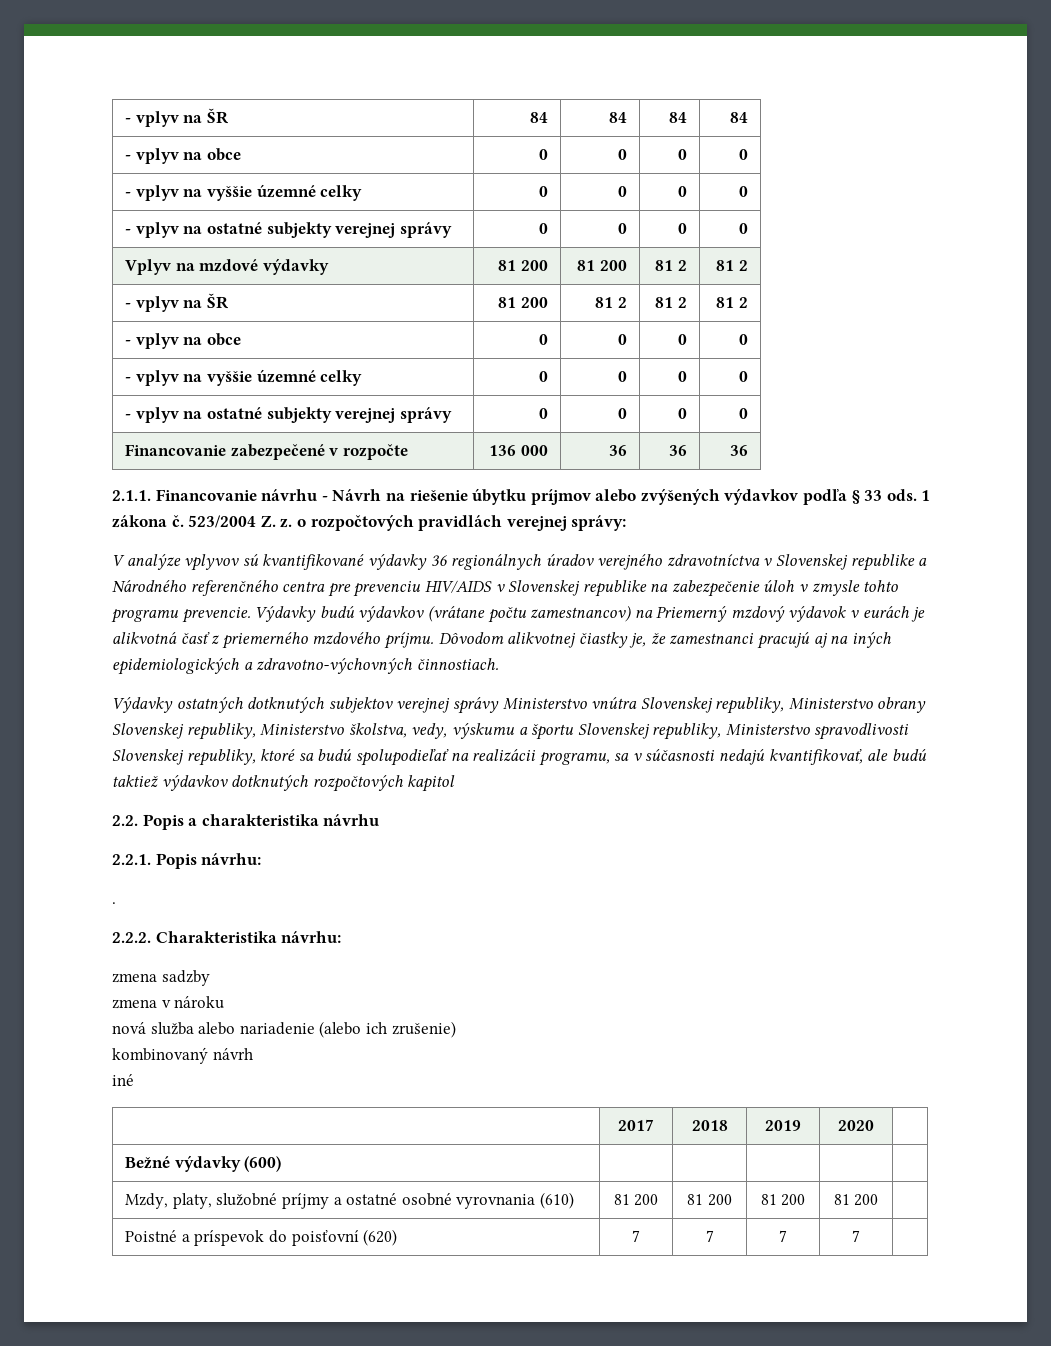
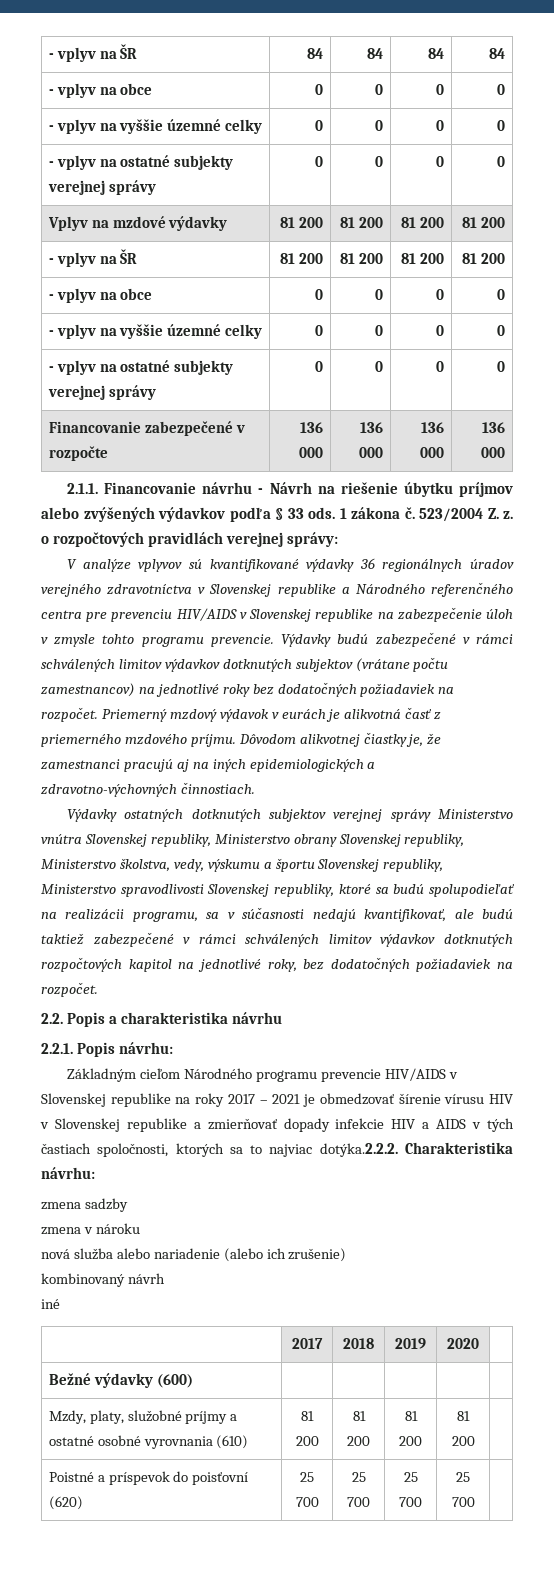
[677,260,687,271] [716,260,748,271] 2 | 81 2 -> [420,217,445,228] [462,217,506,228] 200 | 81 200
[617,297,627,308] [655,297,687,308] [716,297,748,308] 2 | 81 2 | 81 2 -> [359,253,384,264] [401,253,445,264] [462,253,506,264] 200 | 81 200 | 81 200
[608,445,627,456] [668,445,687,456] [729,445,748,456] 36 | 36 | 36 -> [360,422,384,433] [359,447,384,458] [421,422,445,433] [420,447,445,458] [482,422,506,433] [481,447,506,458] 136 000 | 136 000 | 136 000
[358,605,653,623] výdavkov (vrátane počtu zamestnancov) na -> [375,632,513,647] [41,657,449,672] [41,682,455,697] [41,707,98,722] zabezpečené v rámci schválených limitov výdavkov dotknutých subjektov (vrátane počtu zamestnancov) na jednotlivé roky bez dodatočných požiadaviek na rozpočet.
(158, 781) none -> [93,932,372,947] zabezpečené v rámci schválených limitov
(456, 783) none -> [178,957,513,972] [41,982,98,997] na jednotlivé roky, bez dodatočných požiadaviek na rozpočet.
[112,902,116,904] [112,932,151,943] . // 2.2.2. -> [67,1068,458,1082] [41,1093,514,1107] [40,1118,515,1132] [41,1143,398,1157] Základným cieľom Národného programu prevencie HIV/AIDS v Slovenskej republike na roky 2017 – 2021 je obmedzovať šírenie vírusu HIV v Slovenskej republike a zmierňovať dopady infekcie HIV a AIDS v tých častiach spoločnosti, ktorých sa to najviac dotýka.2.2.2.
[632,1230,640,1242] [705,1230,714,1242] [779,1230,787,1242] [852,1230,860,1242] 7 | 7 | 7 | 7 -> [300,1472,314,1482] [295,1497,319,1507] [351,1472,366,1482] [347,1497,370,1507] [403,1472,418,1482] [399,1497,422,1507] [456,1472,470,1482] [451,1497,475,1507] 25 700 | 25 700 | 25 700 | 25 700

